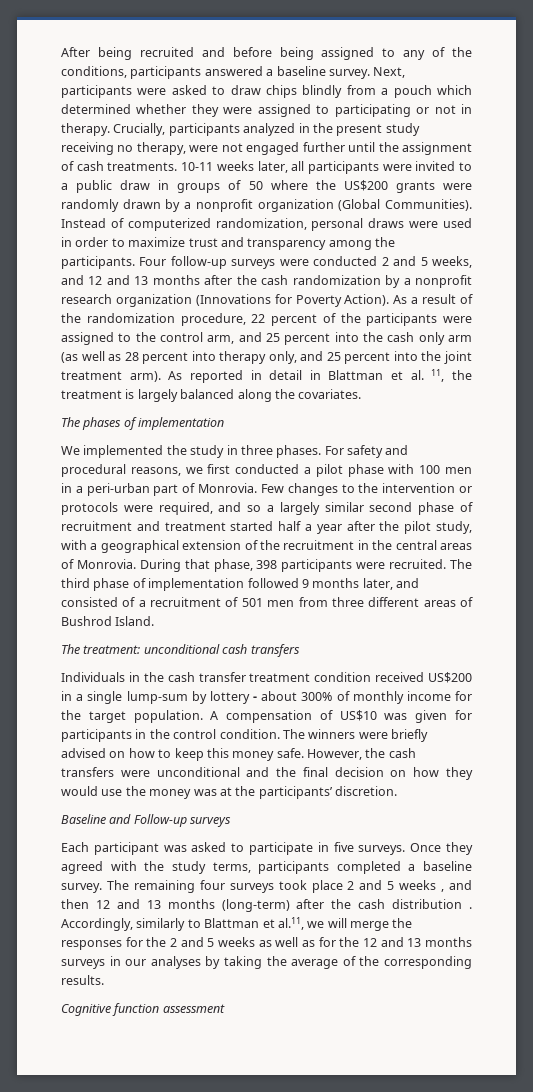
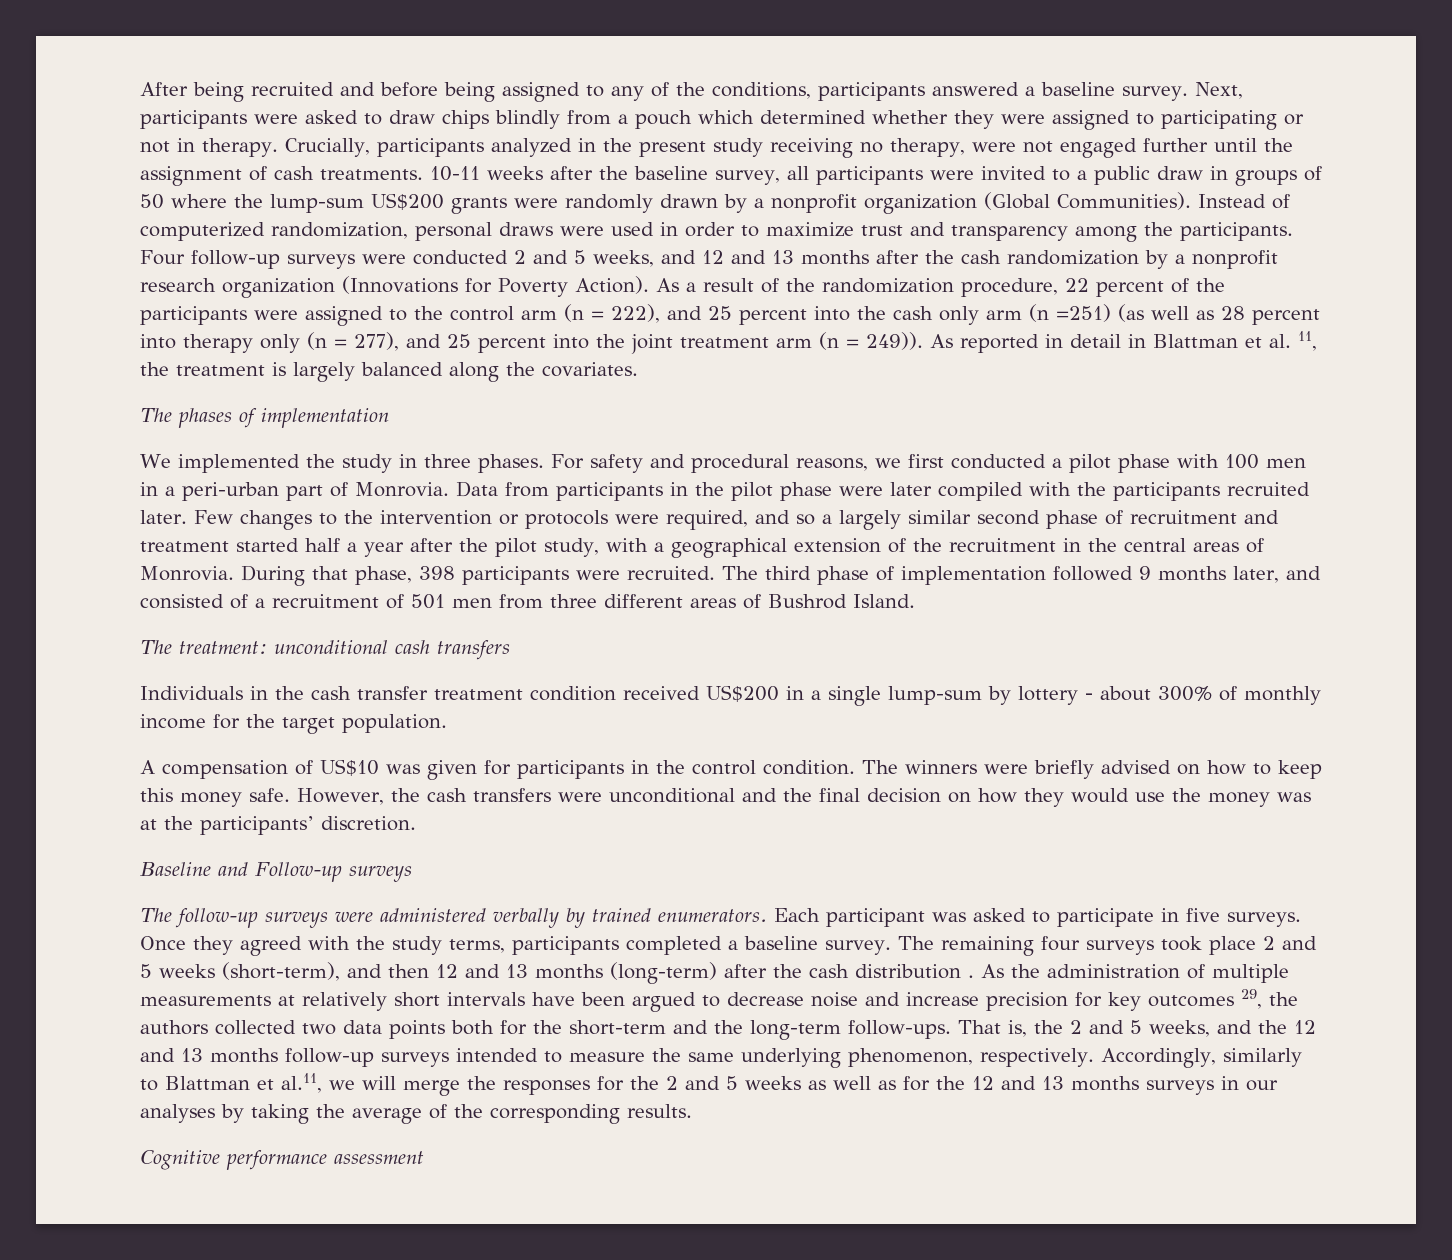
[257,161,288,173] later, -> [550,166,780,185] after the baseline survey,
(336, 185) none -> [270,194,364,213] lump-sum
[207,335,235,344] arm, -> [521,304,660,323] arm (n = 222),
(472, 338) none -> [1029,304,1111,322] (n =251)
[268,351,297,364] only, -> [260,332,399,353] only (n = 277),
[129,371,161,382] arm). -> [776,332,923,350] arm (n = 249)).
(258, 488) none -> [456,481,1310,501] [140,510,187,524] Data from participants in the pilot phase were later compiled with the participants recruited later.
(203, 716) none -> (447, 723) //
(232, 821) none -> [140,908,767,928] The follow-up surveys were administered verbally by trained enumerators.
[441,889,445,892] , -> [222,962,340,981] (short-term),
(472, 908) none -> [981,964,1289,983] [140,989,1298,1012] [140,1020,1316,1040] [140,1048,1094,1068] As the administration of multiple measurements at relatively short intervals have been argued to decrease noise and increase precision for key outcomes 29, the authors collected two data points both for the short-term and the long-term follow-ups. That is, the 2 and 5 weeks, and the 12 and 13 months follow-up surveys intended to measure the same underlying phenomenon, respectively.
[112,1003,160,1016] function -> [226,1150,327,1170] performance

